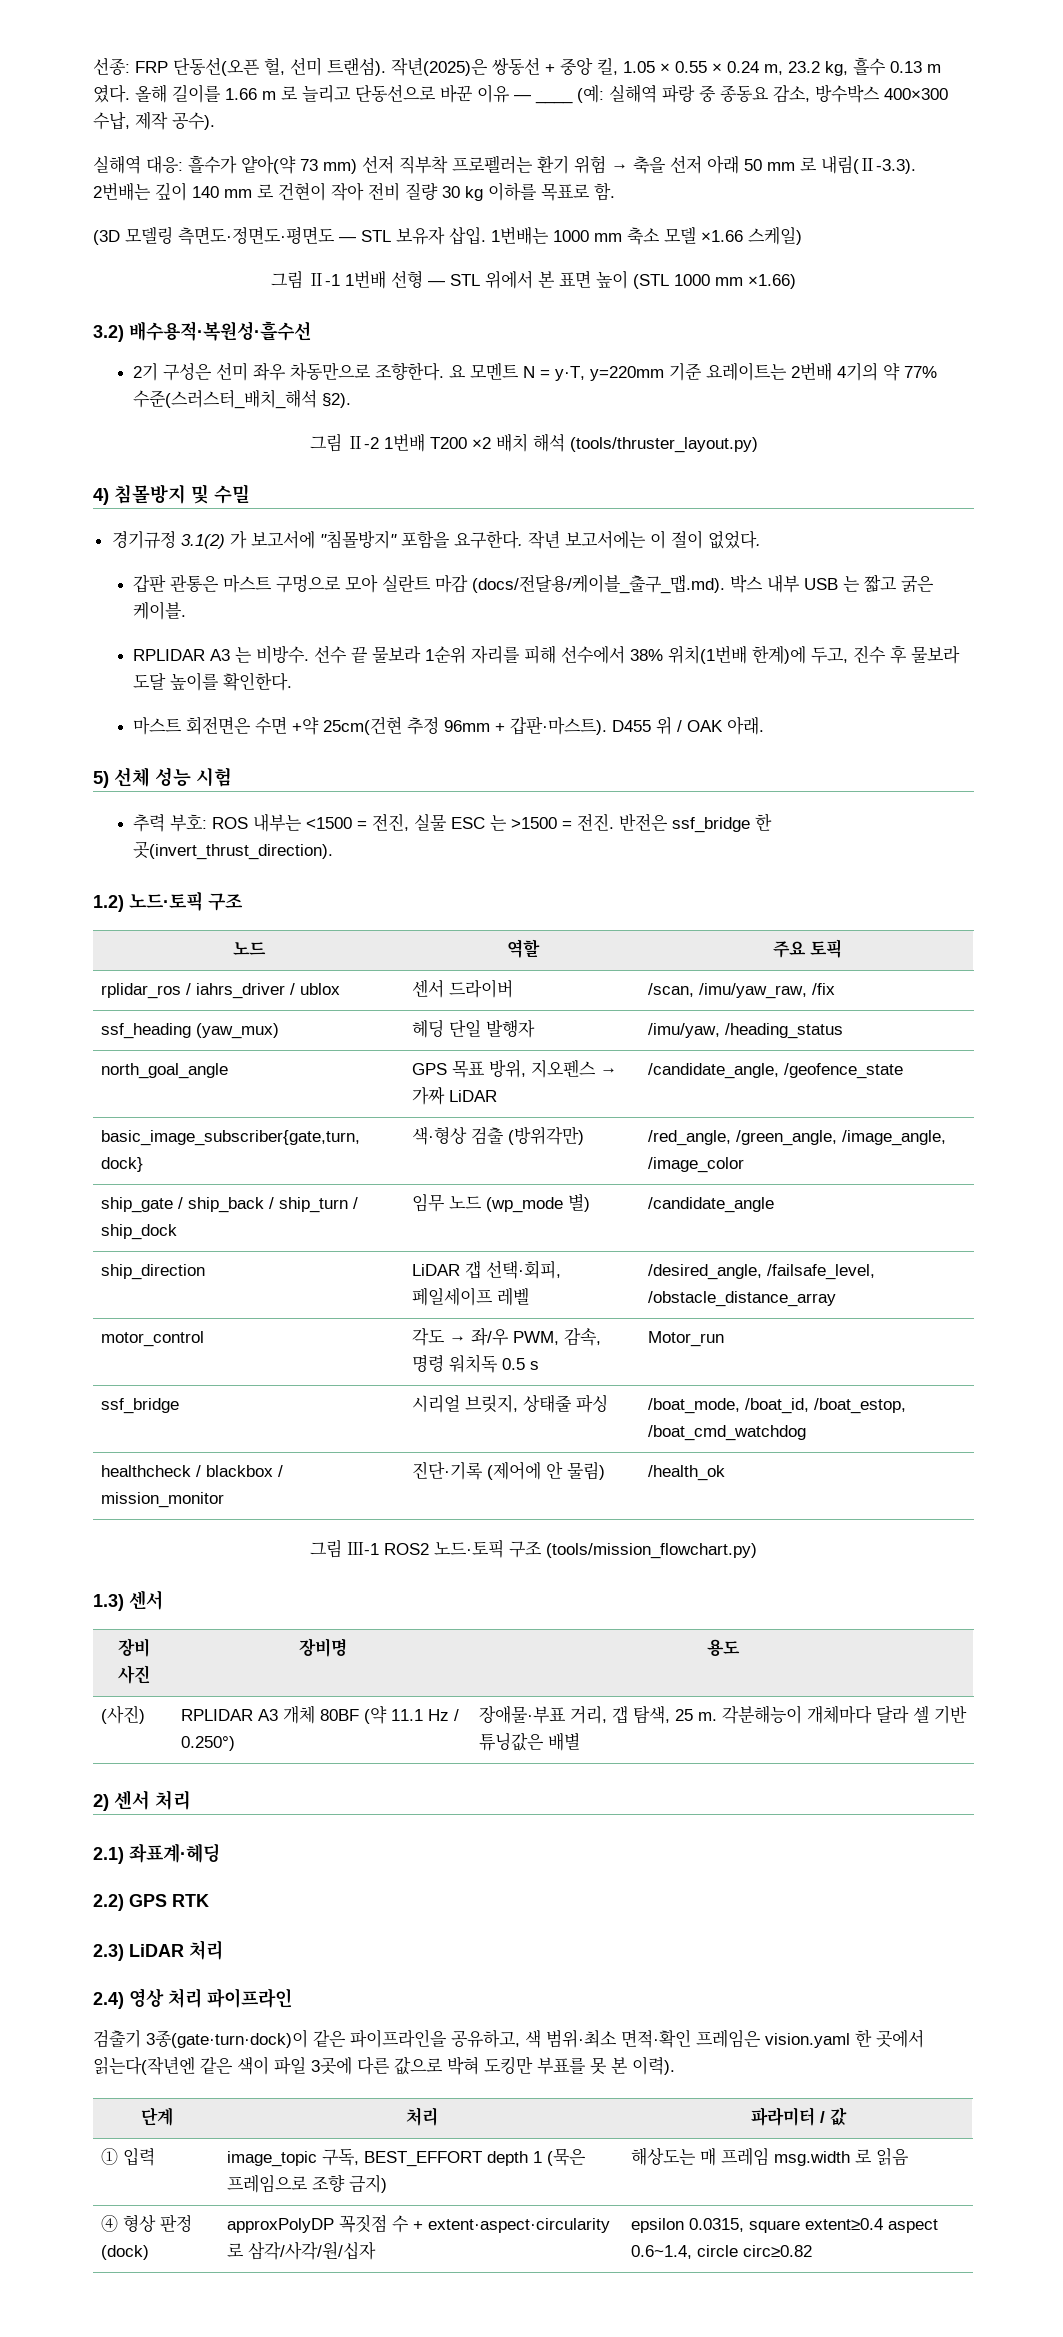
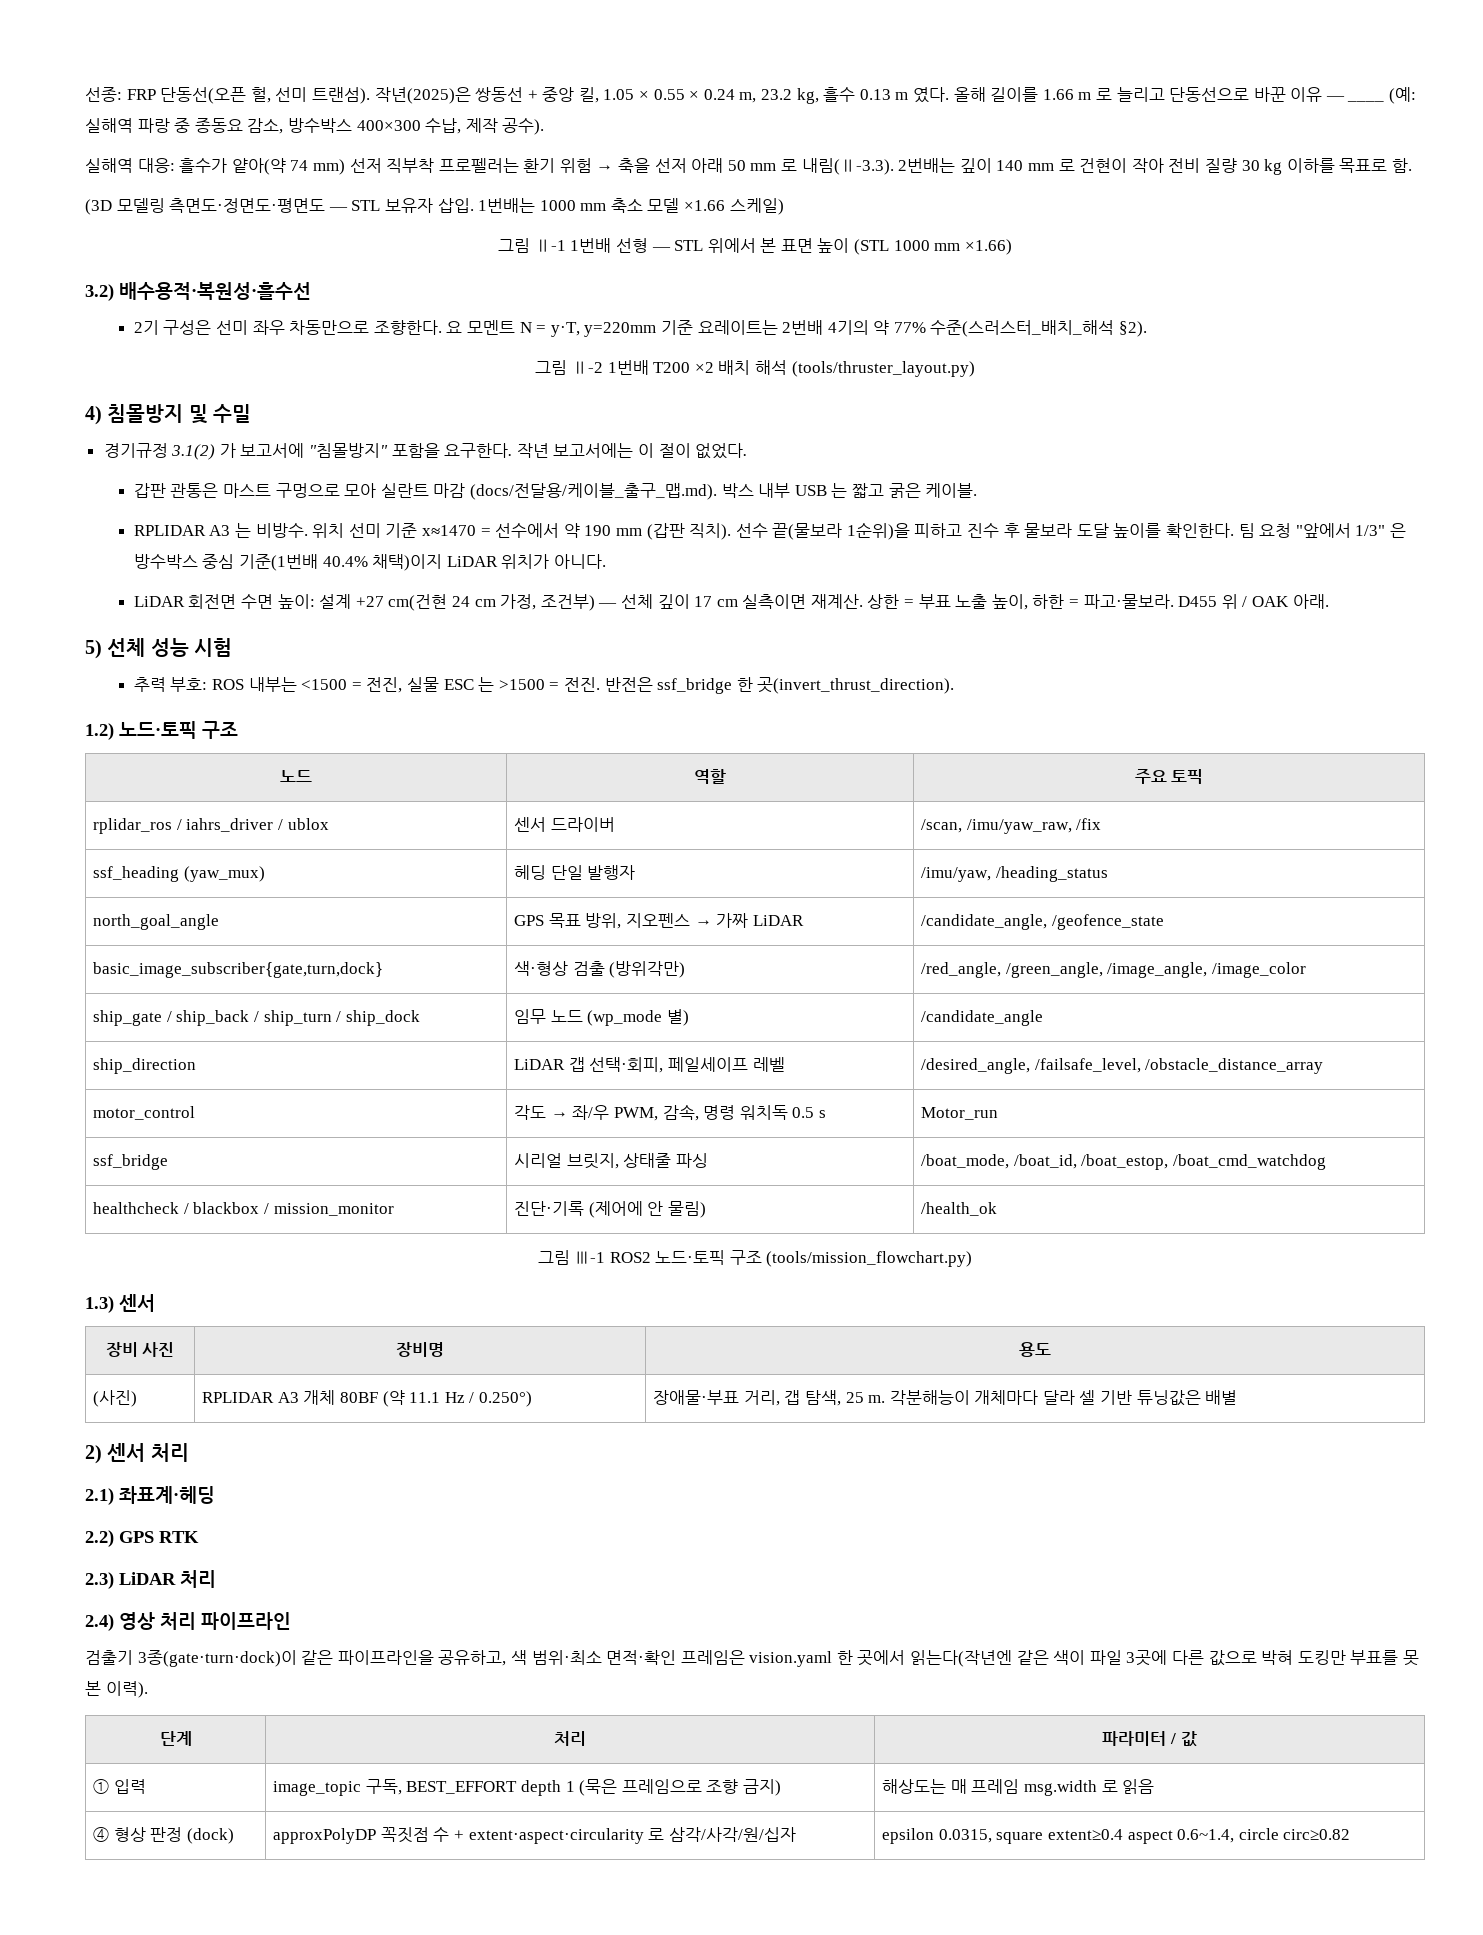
[300,159,318,171] 73 -> [290,160,309,171] 74
[313,645,848,664] 선수 끝 물보라 1순위 자리를 피해 선수에서 38% 위치(1번배 한계)에 두고, -> [312,522,963,540] 위치 선미 기준 x≈1470 = 선수에서 약 190 mm (갑판 직치). 선수 끝(물보라 1순위)을 피하고
[132,716,607,735] // 마스트 회전면은 수면 +약 25cm(건현 추정 96mm + 갑판·마스트). -> [1238,523,1406,538] [133,554,606,571] [133,594,1174,611] 팀 요청 "앞에서 1/3" 은 방수박스 중심 기준(1번배 40.4% 채택)이지 LiDAR 위치가 아니다. // LiDAR 회전면 수면 높이: 설계 +27 cm(건현 24 cm 가정, 조건부) — 선체 깊이 17 cm 실측이면 재계산. 상한 = 부표 노출 높이, 하한 = 파고·물보라.

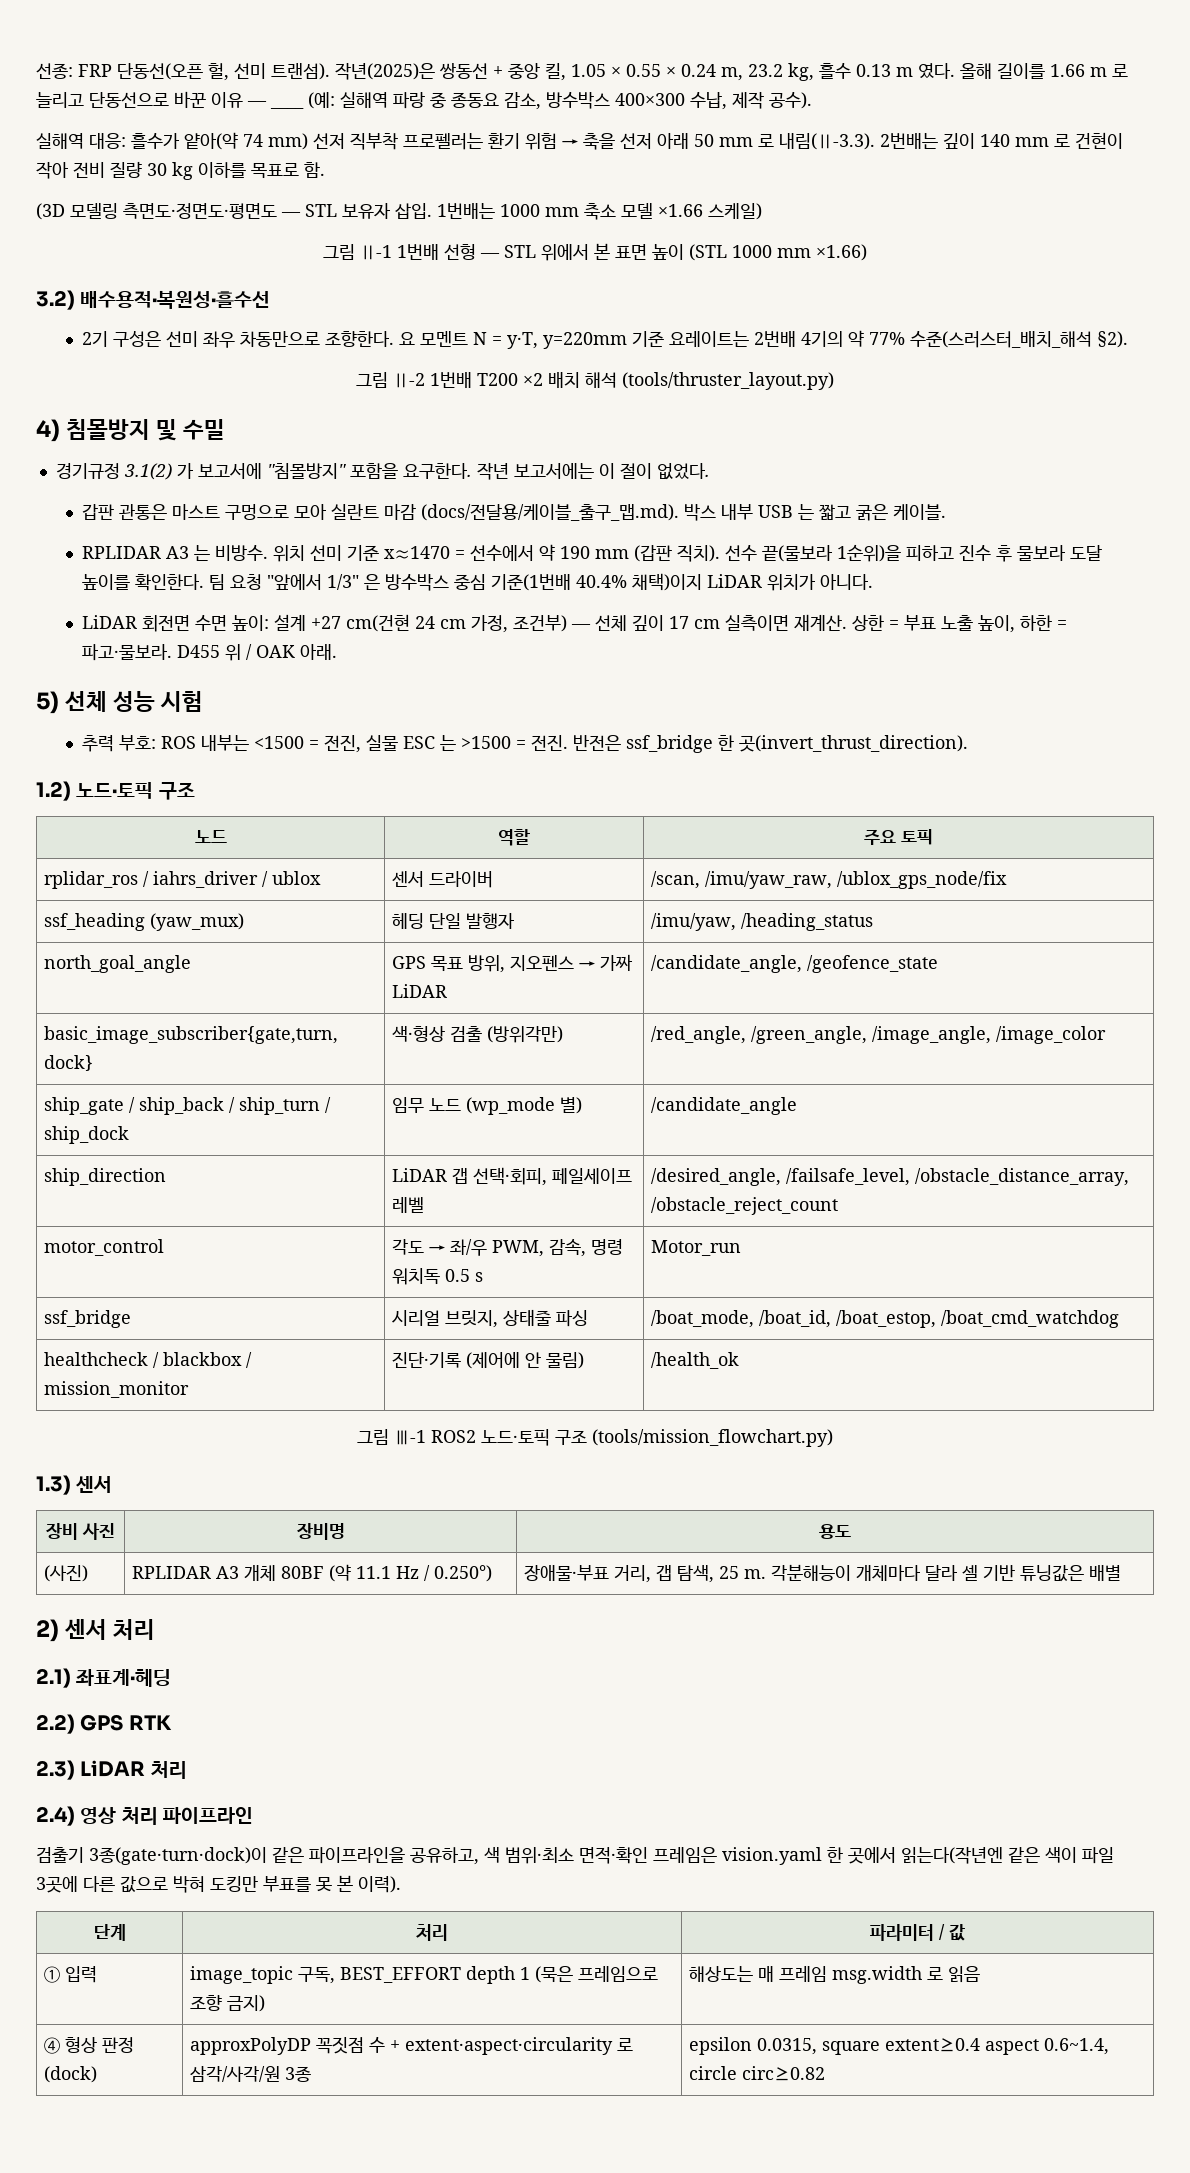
[1076,818,1102,830] /fix -> [837,871,1008,889] /ublox_gps_node/fix
[1145,1058,1324,1074] /obstacle_distance_array -> [915,1168,1130,1186] [651,1197,839,1215] /obstacle_distance_array, /obstacle_reject_count
[668,1827,796,1842] 삼각/사각/원/십자 -> [190,2066,312,2082] 삼각/사각/원 3종

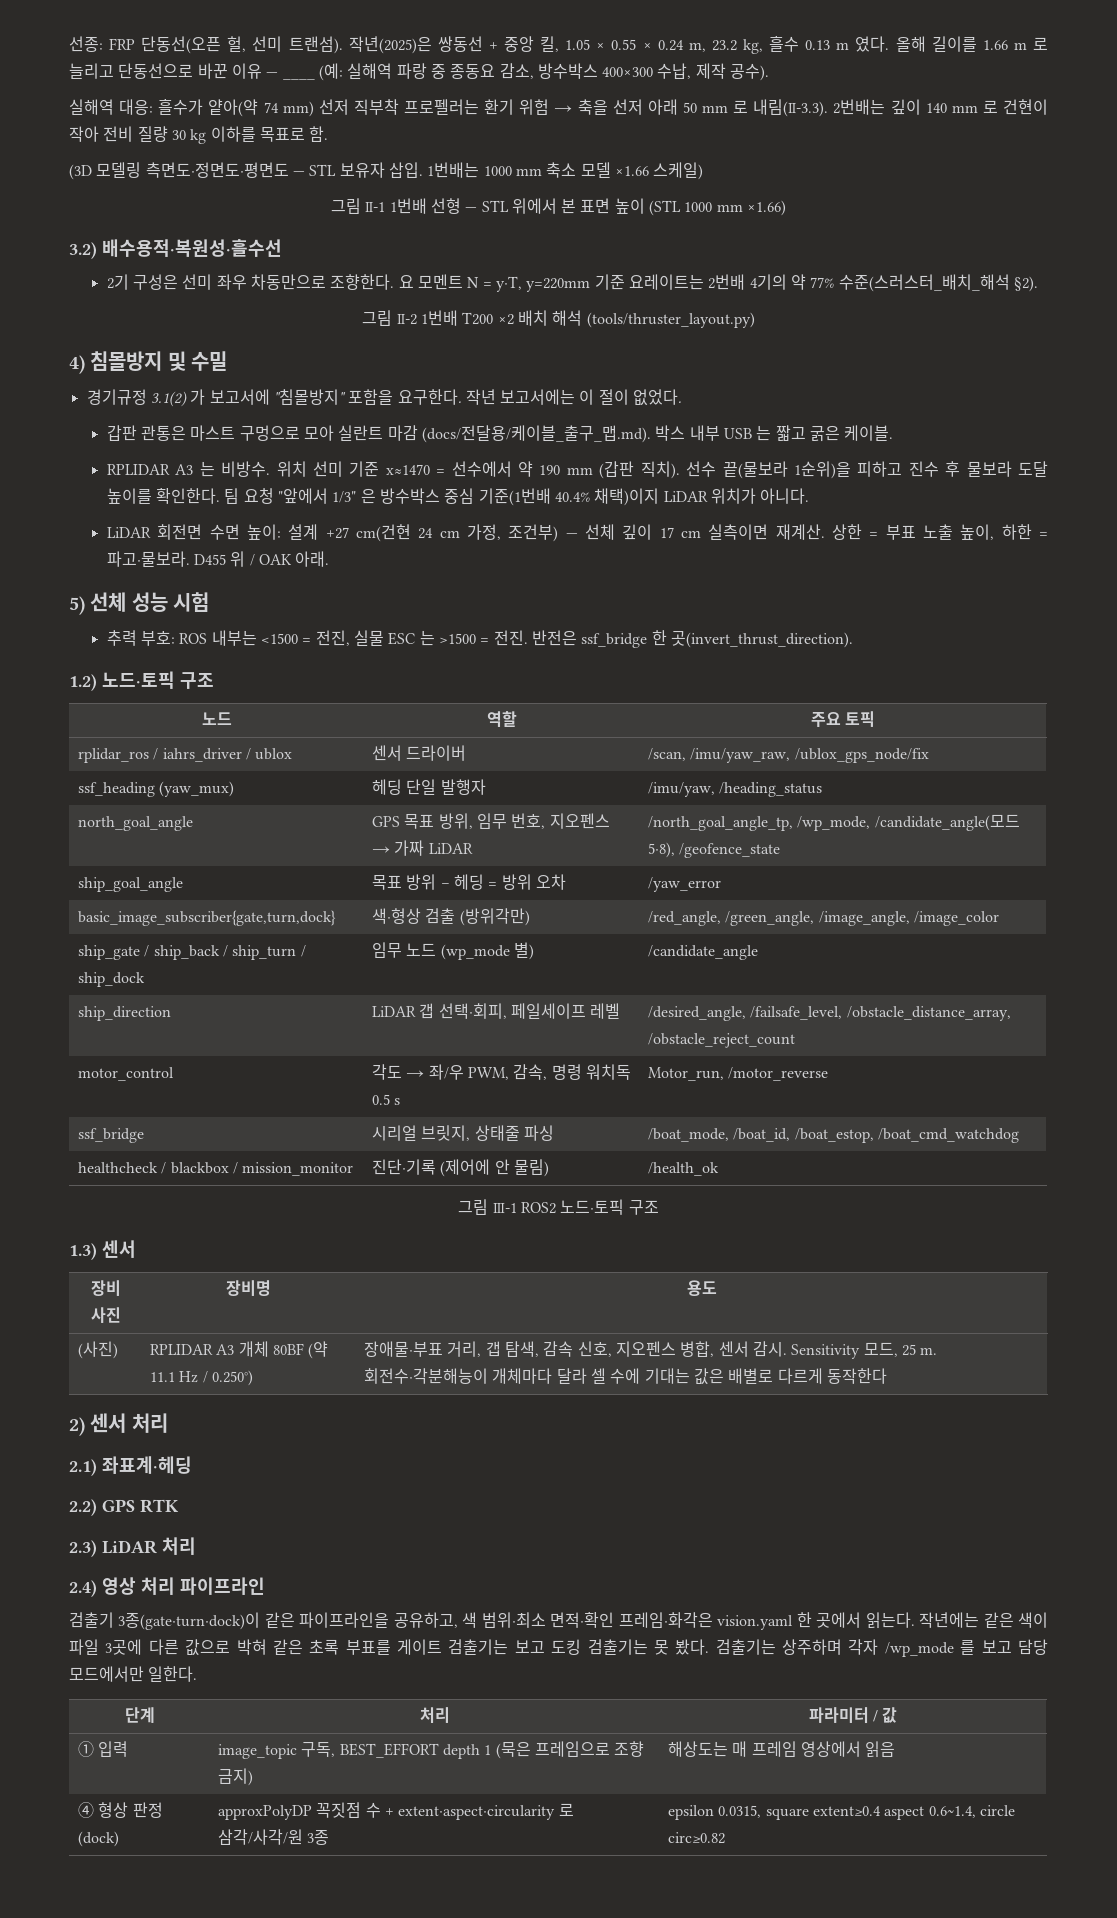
(506, 964) none -> [476,813,546,829] 임무 번호,
[651,955,939,973] /candidate_angle, /geofence_state -> [648,814,1020,831] [648,842,781,858] [78,877,184,892] [372,874,566,890] [648,877,722,892] /north_goal_angle_tp, /wp_mode, /candidate_angle(모드 5·8), /geofence_state // ship_goal_angle | 목표 방위 − 헤딩 = 방위 오차 | /yaw_error
[651,1240,742,1256] Motor_run -> [648,1067,829,1081] Motor_run, /motor_reverse
[592,1429,833,1447] (tools/mission_flowchart.py) -> (659, 1207) none
(715, 1574) none -> [543,1341,898,1359] 감속 신호, 지오펜스 병합, 센서 감시. Sensitivity 모드,
[771,1564,852,1581] 각분해능이 -> [364,1368,489,1384] 회전수·각분해능이
[983,1565,1122,1582] 기반 튜닝값은 배별 -> [610,1368,887,1385] 수에 기대는 값은 배별로 다르게 동작한다
[653,1847,717,1863] 프레임은 -> [618,1612,713,1628] 프레임·화각은
[901,1846,1003,1864] 읽는다(작년엔 -> [865,1612,980,1629] 읽는다. 작년에는
[210,1875,401,1893] 도킹만 부표를 못 본 이력). -> [272,1639,1049,1657] [69,1666,198,1682] 같은 초록 부표를 게이트 검출기는 보고 도킹 검출기는 못 봤다. 검출기는 상주하며 각자 /wp_mode 를 보고 담당 모드에서만 일한다.
[832,1966,944,1984] msg.width 로 -> [800,1741,861,1757] 영상에서

